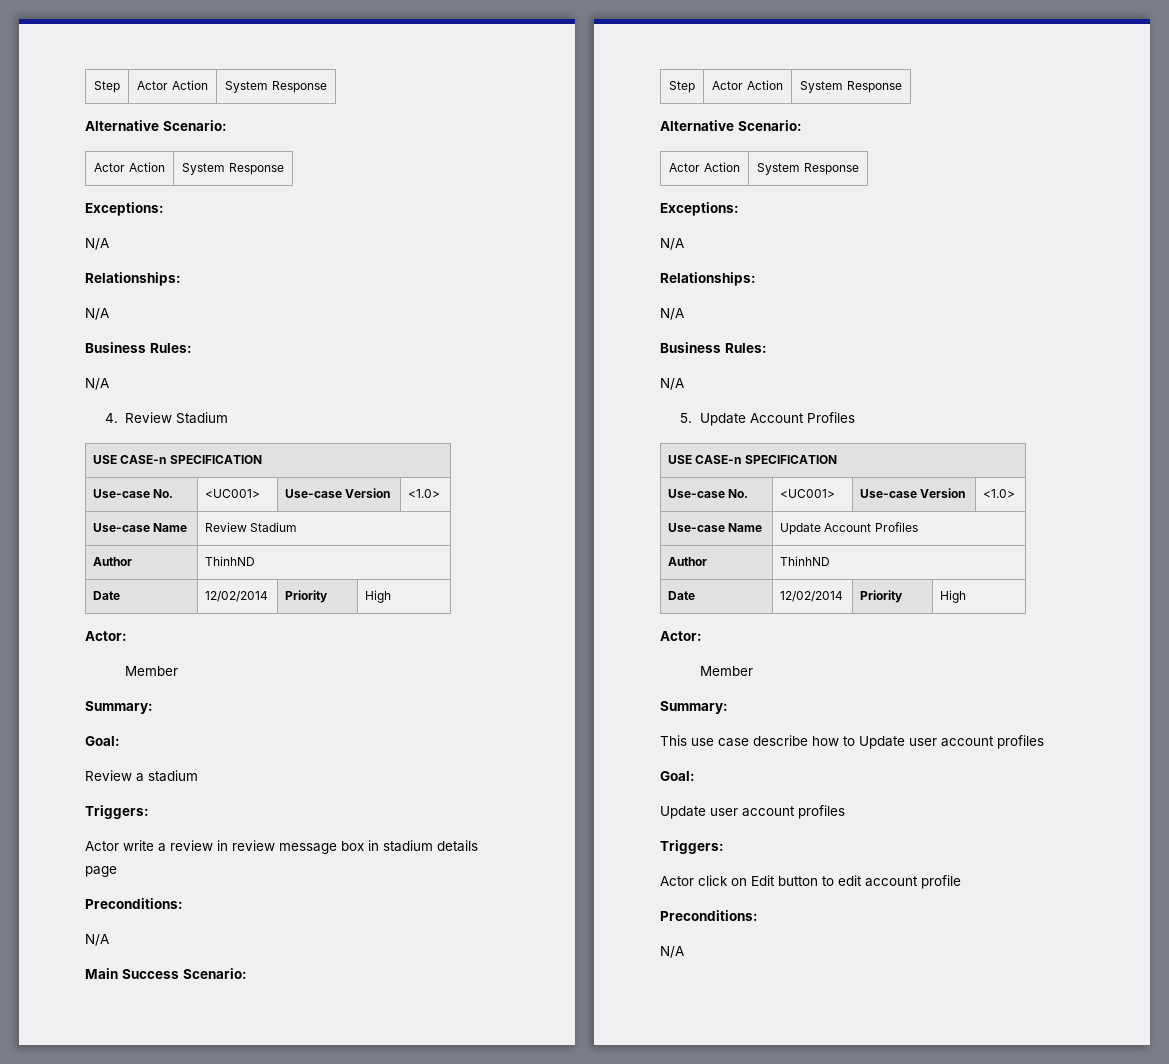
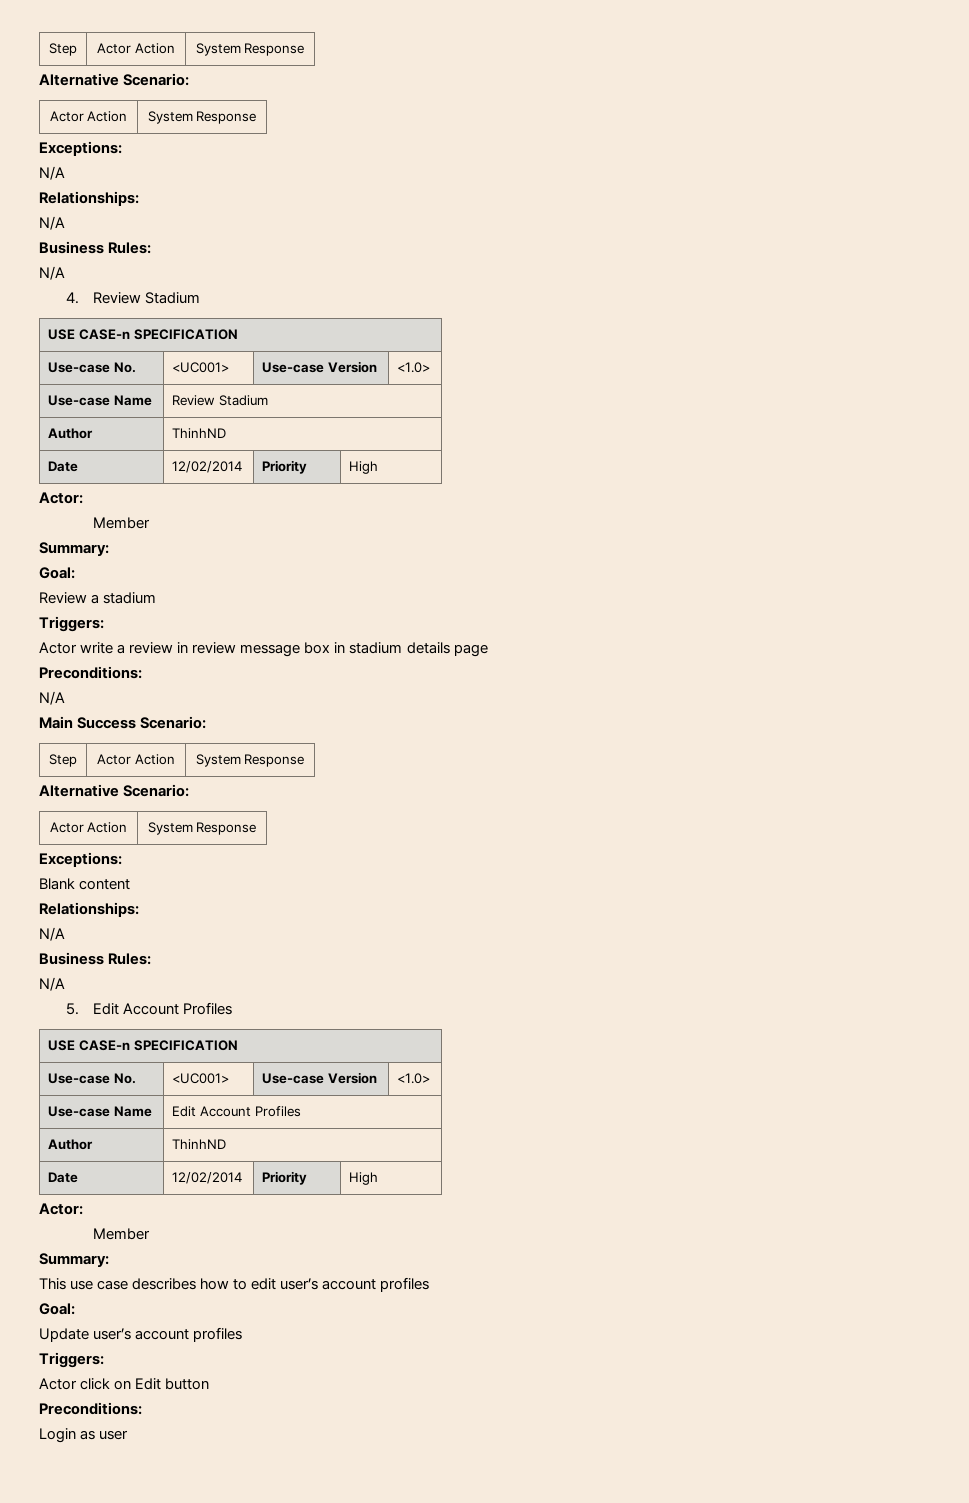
[660,238,684,250] N/A -> [39,878,131,890] Blank content
[699,413,746,426] Update -> [92,1003,119,1015] Edit
[780,523,822,535] Update -> [172,1106,197,1117] Edit
[753,735,808,746] describe -> [132,1278,197,1290] describes
[859,736,937,749] Update user -> [251,1278,319,1290] edit user’s
[710,808,738,816] user -> [93,1328,132,1340] user’s
[822,875,961,889] [660,910,758,921] [660,946,684,958] to edit account profile // Preconditions: // N/A -> [39,1402,142,1415] [39,1428,129,1443] // Preconditions: // Login as user

